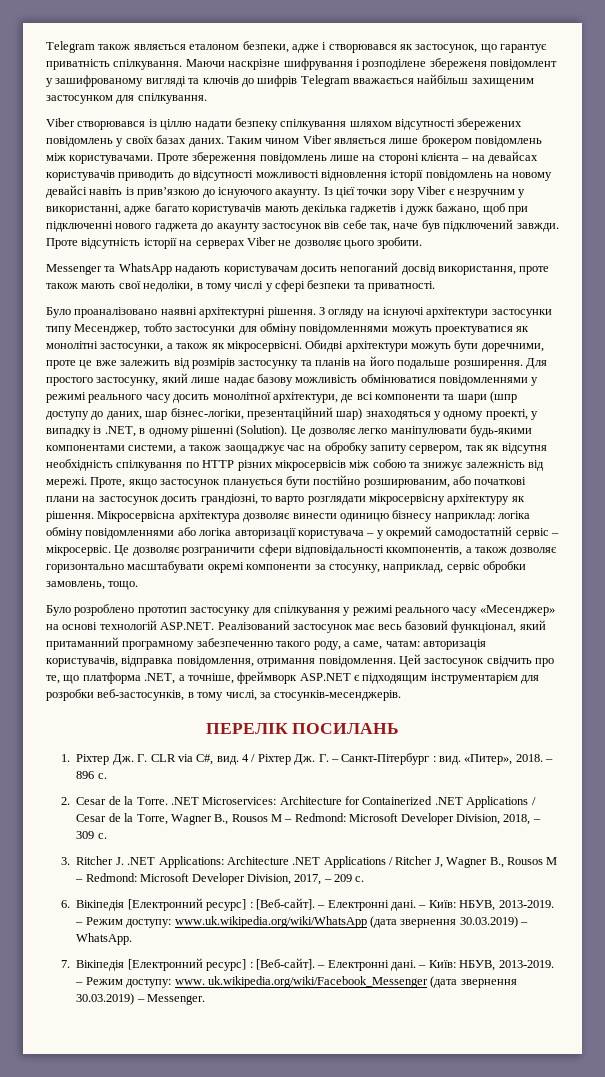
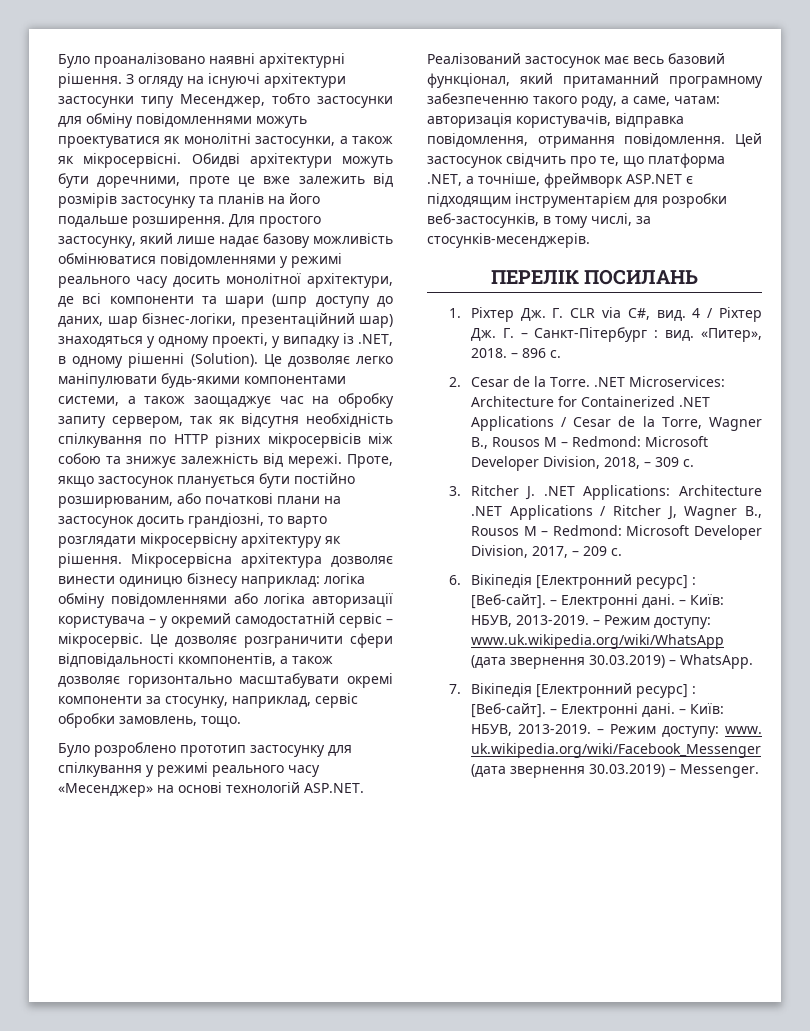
[46,41,548,53] [46,58,557,70] [46,74,534,87] [46,93,207,104] [46,118,523,130] [46,135,543,147] [46,151,539,164] [46,170,553,181] [46,185,526,198] [46,203,529,215] [46,219,559,232] [46,237,423,249] [46,262,550,275] [46,280,436,292] Telegram також являється еталоном безпеки, адже і створювався як застосунок, що гарантує приватність спілкування. Маючи наскрізне шифрування і розподілене збереженя повідомлент у зашифрованому вигляді та ключів до шифрів Telegram вважається найбільш захищеним застосунком для спілкування. // Viber створювався із ціллю надати безпеку спілкування шляхом відсутності збережених повідомлень у своїх базах даних. Таким чином Viber являється лише брокером повідомлень між користувачами. Проте збереження повідомлень лише на стороні клієнта – на девайсах користувачів приводить до відсутності можливості відновлення історії повідомлень на новому девайсі навіть із прив’язкою до існуючого акаунту. Із цієї точки зору Viber є незручним у використанні, адже багато користувачів мають декілька гаджетів і дужк бажано, щоб при підключенні нового гаджета до акаунту застосунок вів себе так, наче був підключений завжди. Проте відсутність історії на серверах Viber не дозволяє цього зробити. // Messenger та WhatsApp надають користувачам досить непоганий досвід використання, проте також мають свої недоліки, в тому числі у сфері безпеки та приватності. // -> (58, 61) none

